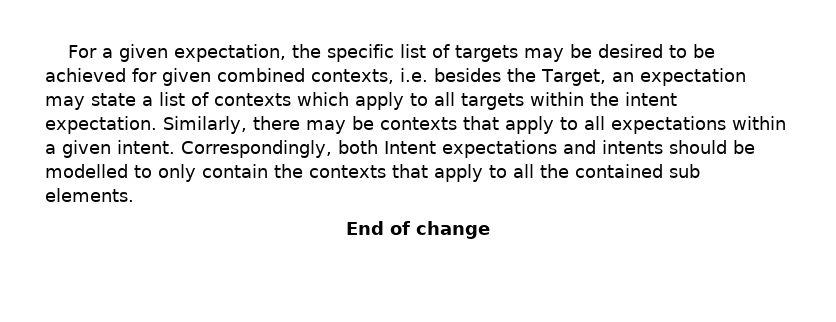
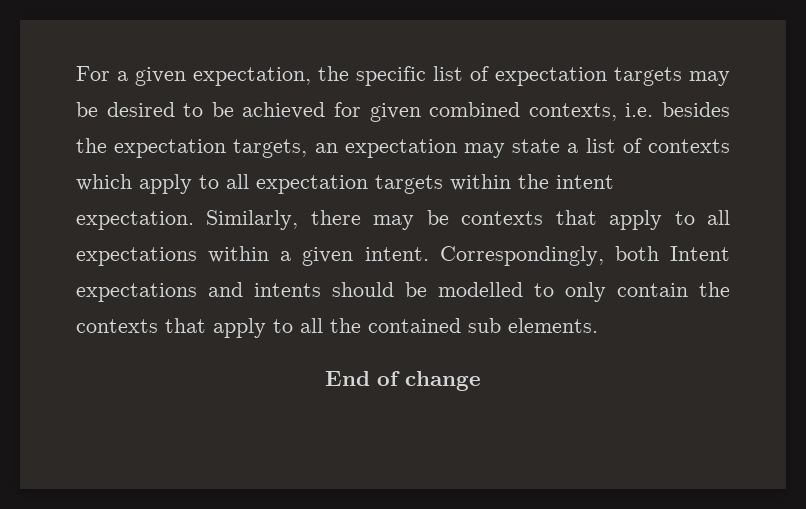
(451, 51) none -> [495,67,607,86] expectation
[541,69,606,86] Target, -> [114,139,308,158] expectation targets,
(455, 99) none -> [256,175,368,194] expectation

